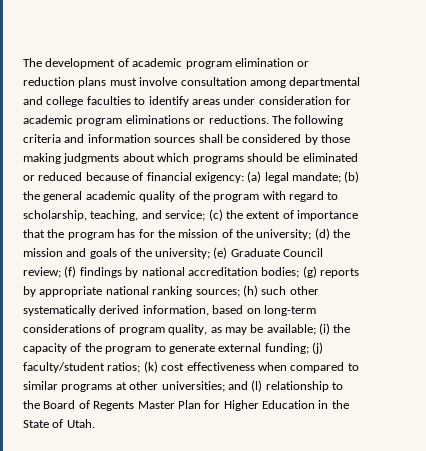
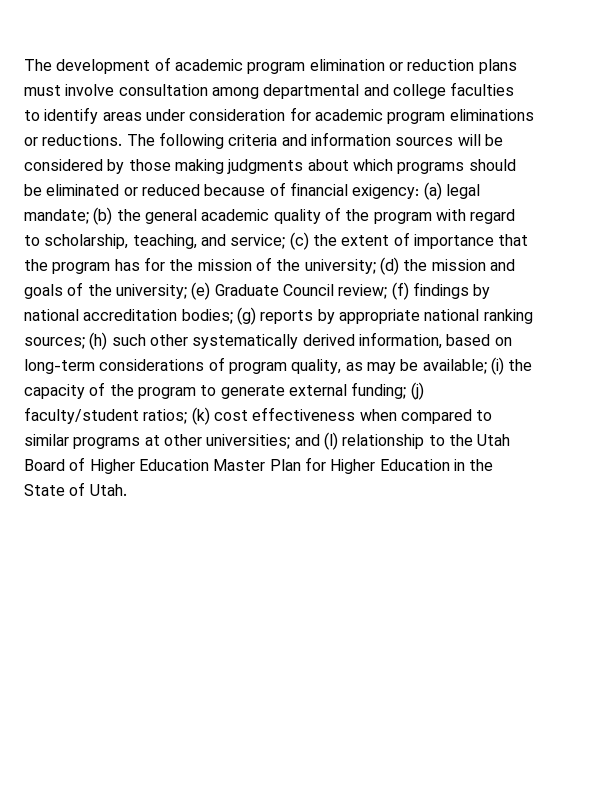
[198,134,223,143] shall -> [457,134,481,146] will
(40, 404) none -> [477,434,511,446] Utah
[93,401,135,411] Regents -> [89,459,209,474] Higher Education

